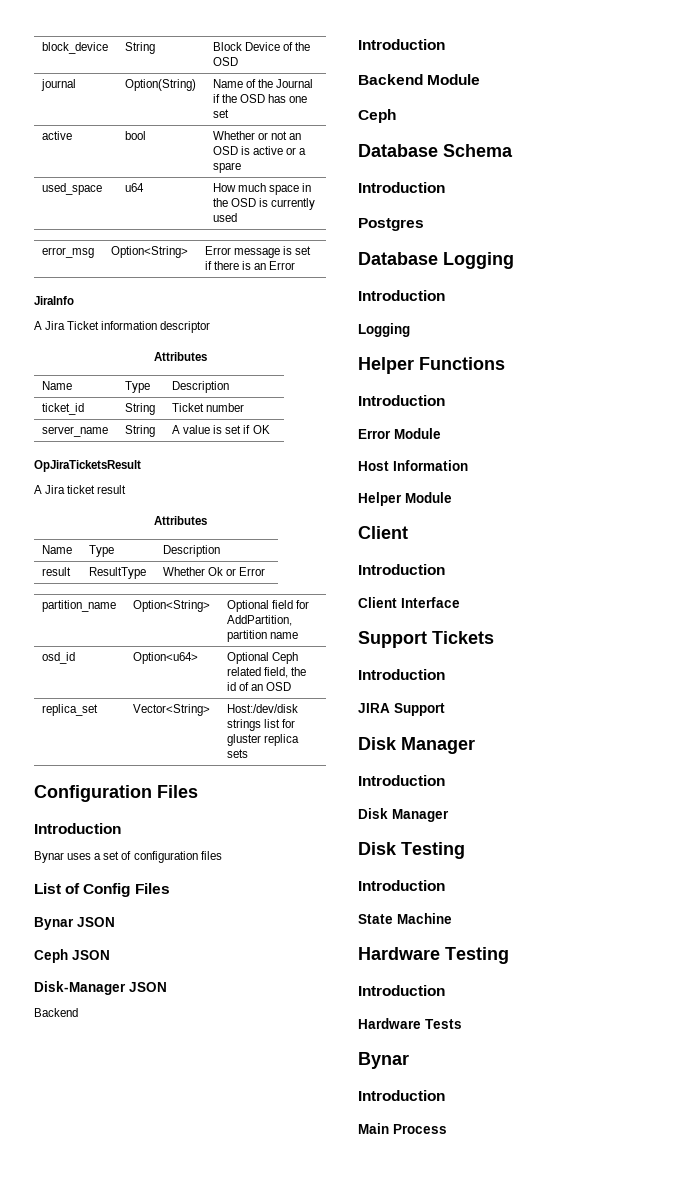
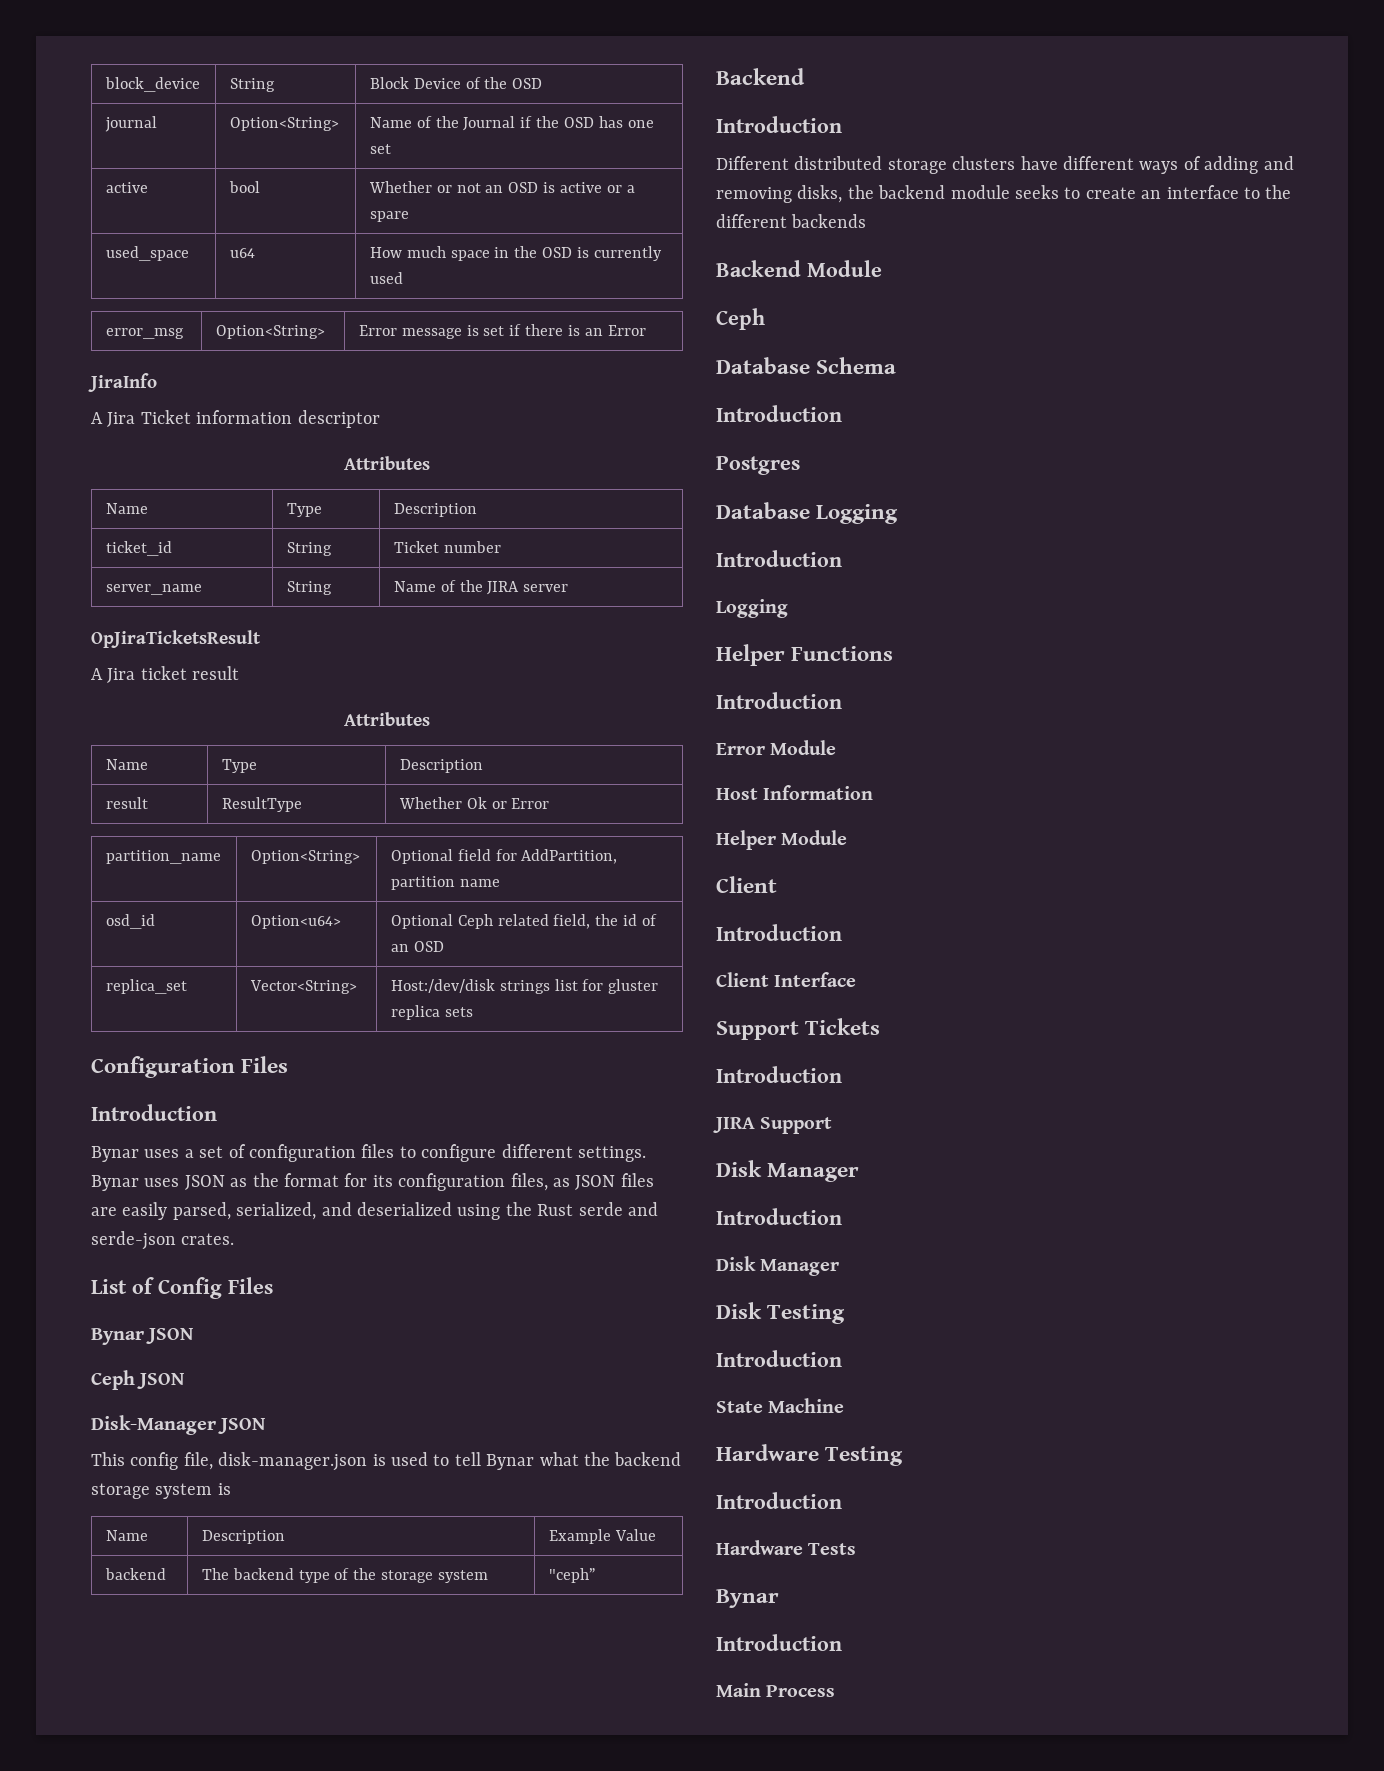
[125,79,197,91] Option(String) -> [229,117,339,131] Option<String>
[172,425,270,434] A value is set if OK -> [393,580,569,595] Name of the JIRA server
(222, 855) none -> [399,1144,646,1162] [91,1173,654,1191] [91,1202,658,1220] [91,1231,235,1250] to configure different settings. Bynar uses JSON as the format for its configuration files, as JSON files are easily parsed, serialized, and deserialized using the Rust serde and serde-json crates.
[34,1008,78,1017] [358,39,445,50] Backend // Introduction -> [91,1452,682,1471] [91,1483,231,1499] [105,1530,148,1541] [201,1530,285,1544] [548,1529,656,1544] [104,1568,166,1580] [201,1568,488,1583] [548,1568,595,1583] [716,68,805,85] [716,116,842,133] [716,156,1294,174] [716,185,1292,203] [716,214,867,228] This config file, disk-manager.json is used to tell Bynar what the backend storage system is // Name | Description | Example Value // backend | The backend type of the storage system | "ceph” // Backend // Introduction // Different distributed storage clusters have different ways of adding and removing disks, the backend module seeks to create an interface to the different backends

